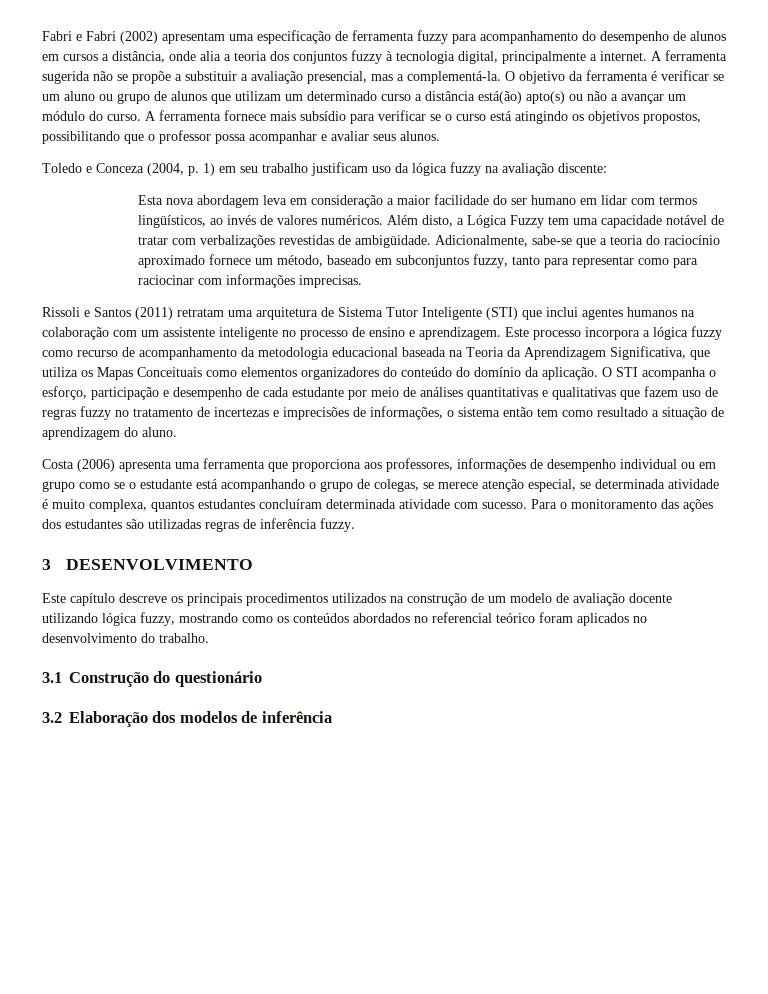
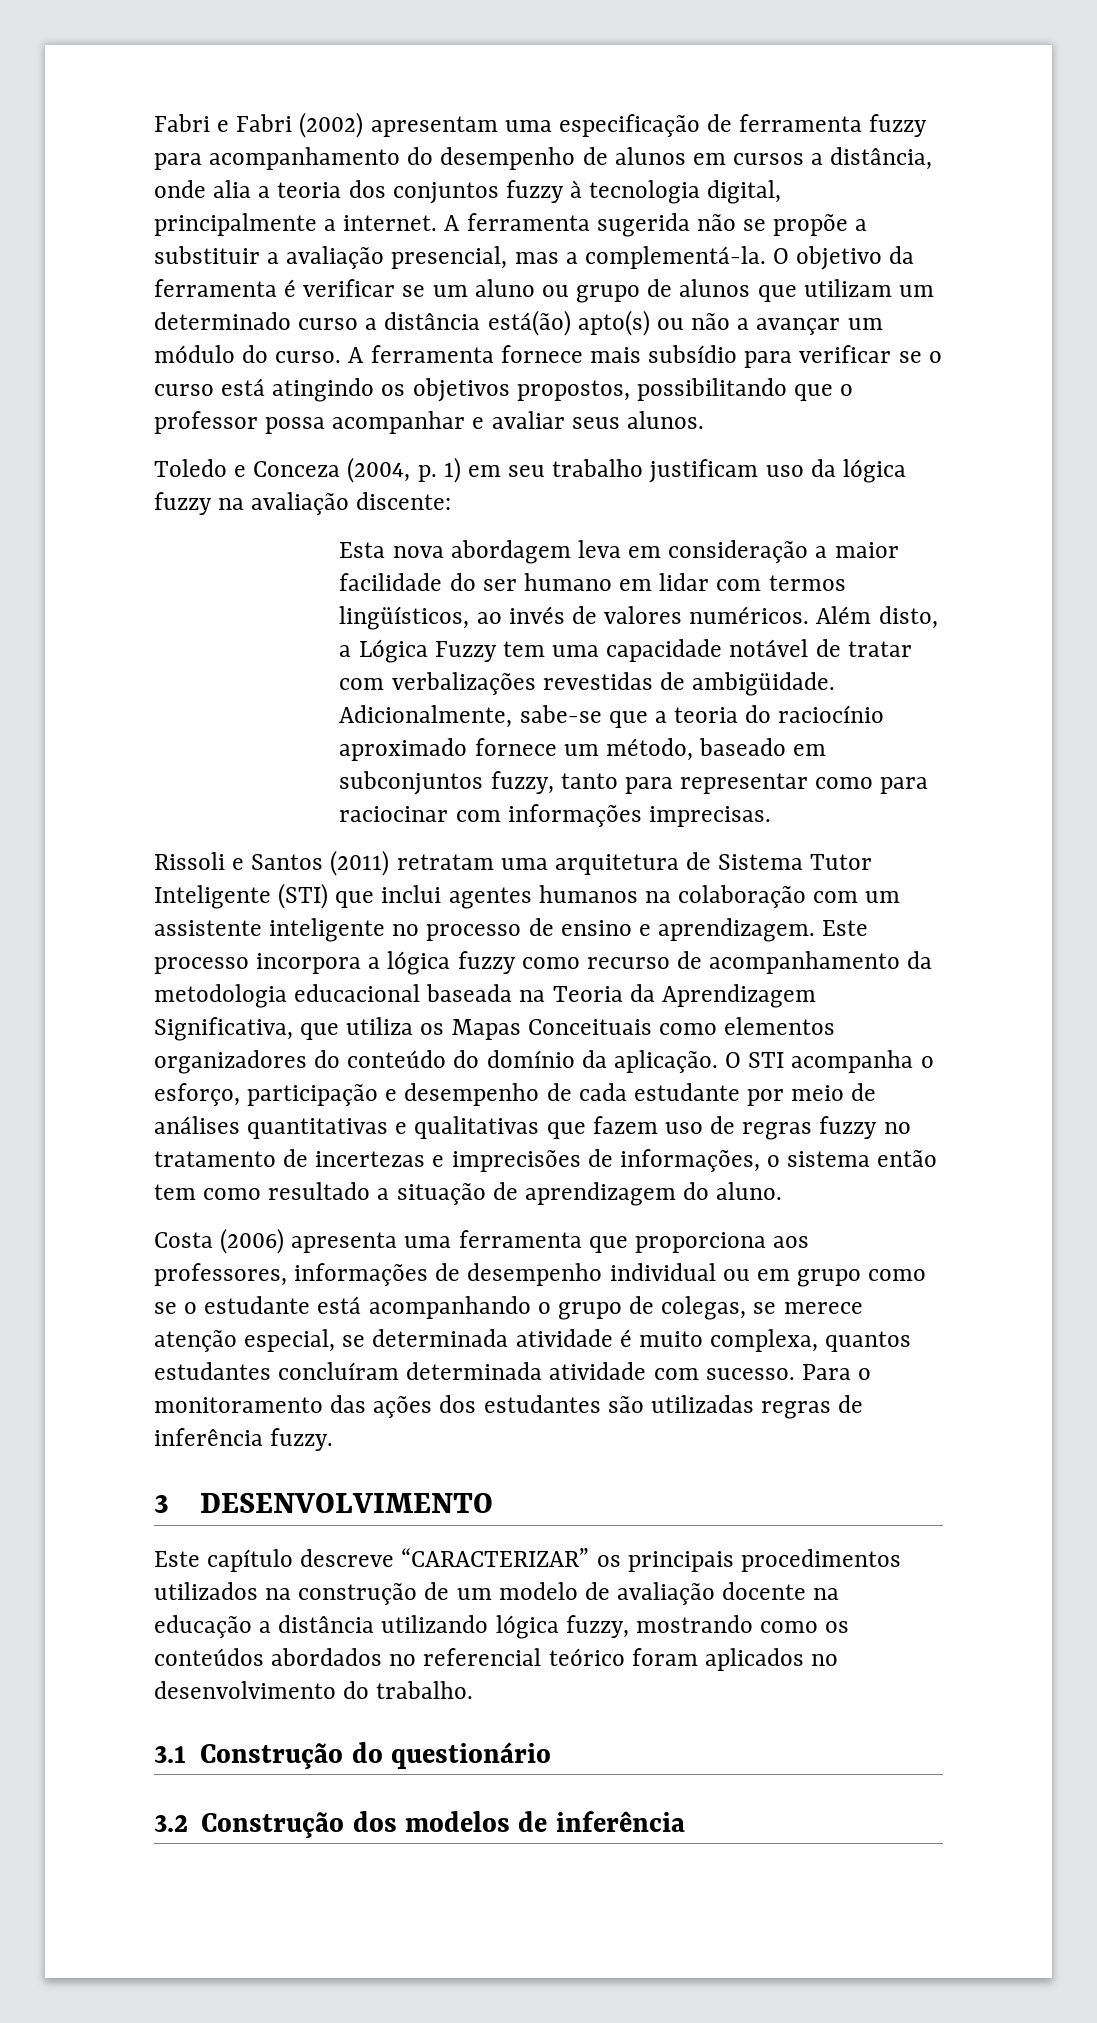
(167, 598) none -> [401,1548,590,1567] “CARACTERIZAR”
(672, 598) none -> [813,1588,840,1600] [154,1615,375,1638] na educação a distância
[69,711,148,727] Elaboração -> [201,1812,345,1838] Construção

